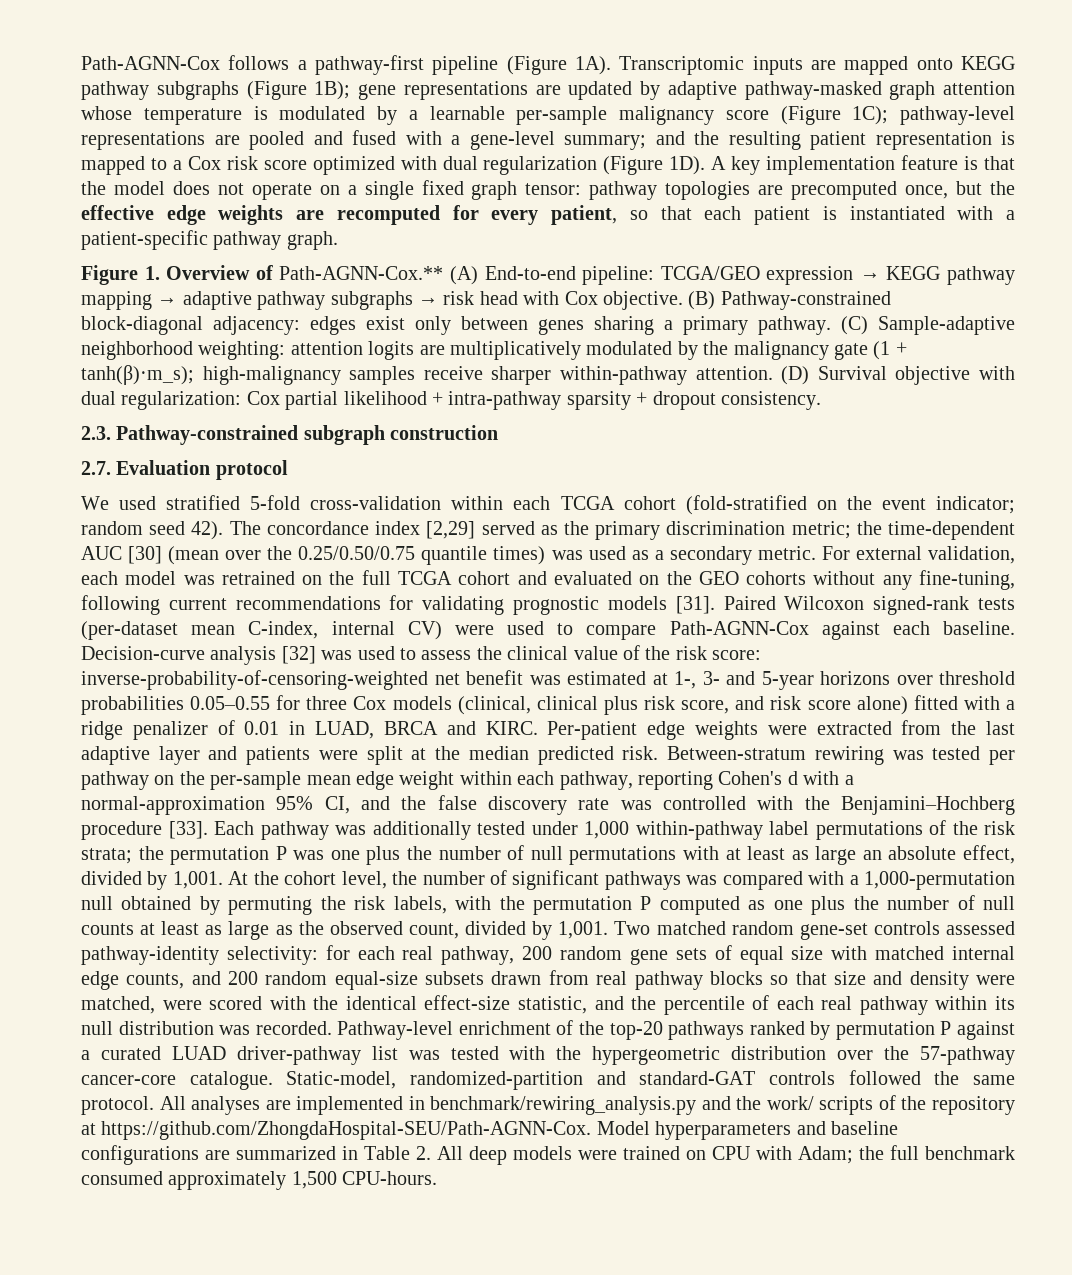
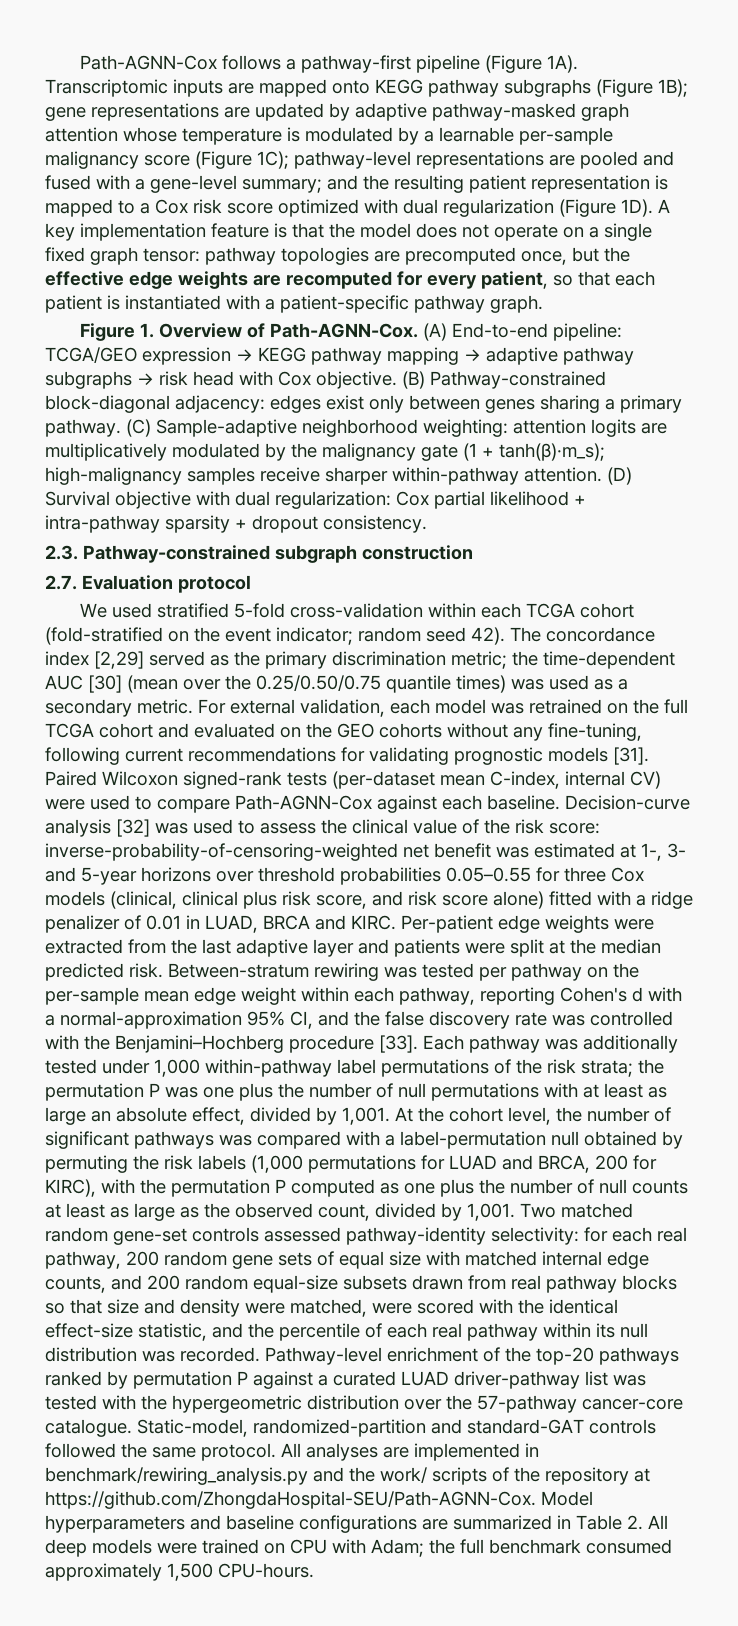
[279,266,444,280] Path-AGNN-Cox.** -> [270,323,419,338] Path-AGNN-Cox.
[864,871,1015,890] 1,000-permutation -> [400,1131,546,1149] label-permutation
[393,896,447,914] labels, -> [198,1155,657,1173] [45,1179,96,1197] labels (1,000 permutations for LUAD and BRCA, 200 for KIRC),

